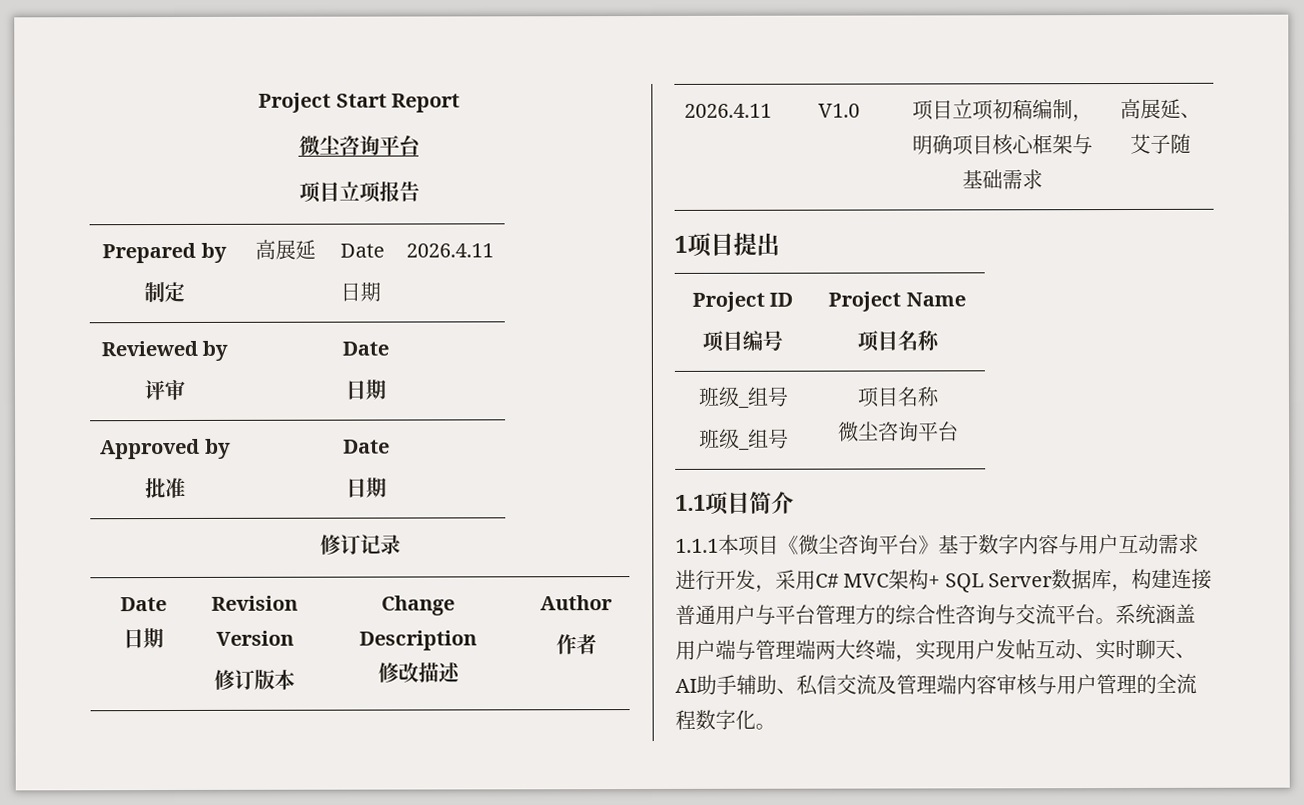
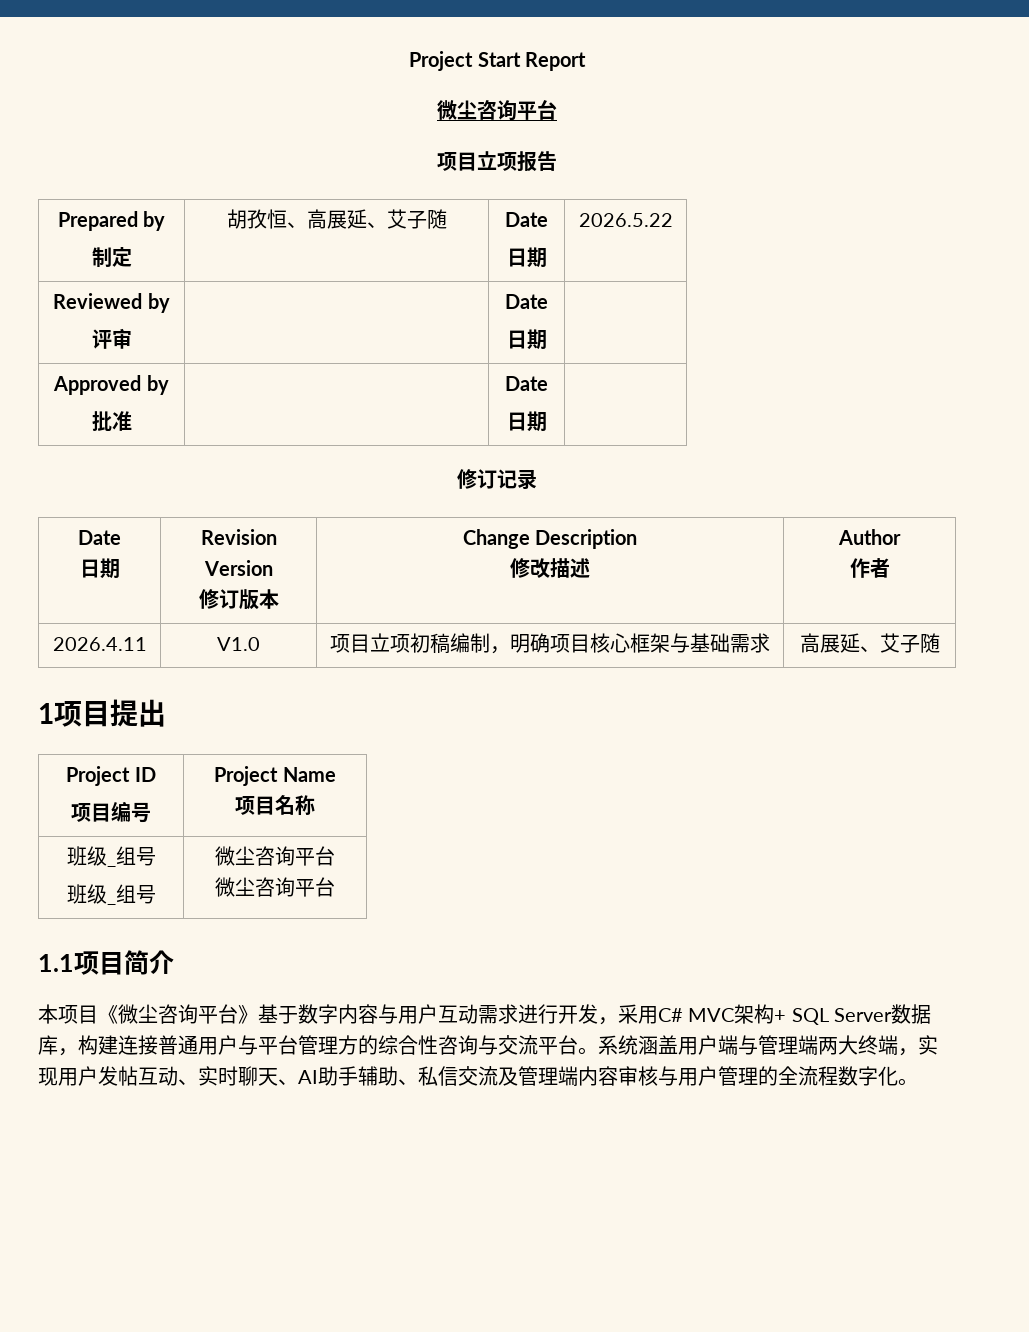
[255,239,316,260] [339,243,385,258] [339,281,381,302] [405,243,494,258] 高展延 | Date // 日期 | 2026.4.11 -> [226,209,447,229] [505,212,548,227] [506,247,547,268] [578,213,673,227] 胡孜恒、高展延、艾子随 | Date // 日期 | 2026.5.22
[856,386,940,408] 项目名称 -> [215,846,335,866] 微尘咨询平台
[675,538,719,553] 1.1.1 -> (174, 962) none

